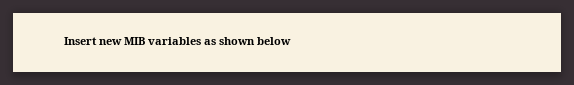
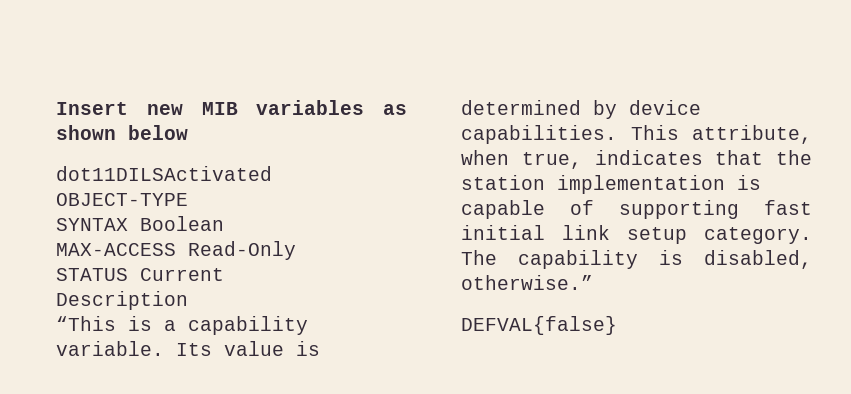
(291, 41) none -> [56,166,272,181] [56,193,188,206] [56,216,224,231] [56,241,296,260] [56,268,224,281] [56,291,188,310] [56,316,308,335] [56,341,320,356] [461,100,701,119] [461,125,812,144] [461,150,812,169] [461,175,761,194] [461,200,812,219] [461,225,812,244] [461,250,812,269] [461,275,593,290] [461,316,617,335] // dot11DILSActivated OBJECT-TYPE // SYNTAX Boolean // MAX-ACCESS Read-Only // STATUS Current // Description // “This is a capability variable. Its value is determined by device capabilities. This attribute, when true, indicates that the station implementation is capable of supporting fast initial link setup category. The capability is disabled, otherwise.” // DEFVAL{false}

